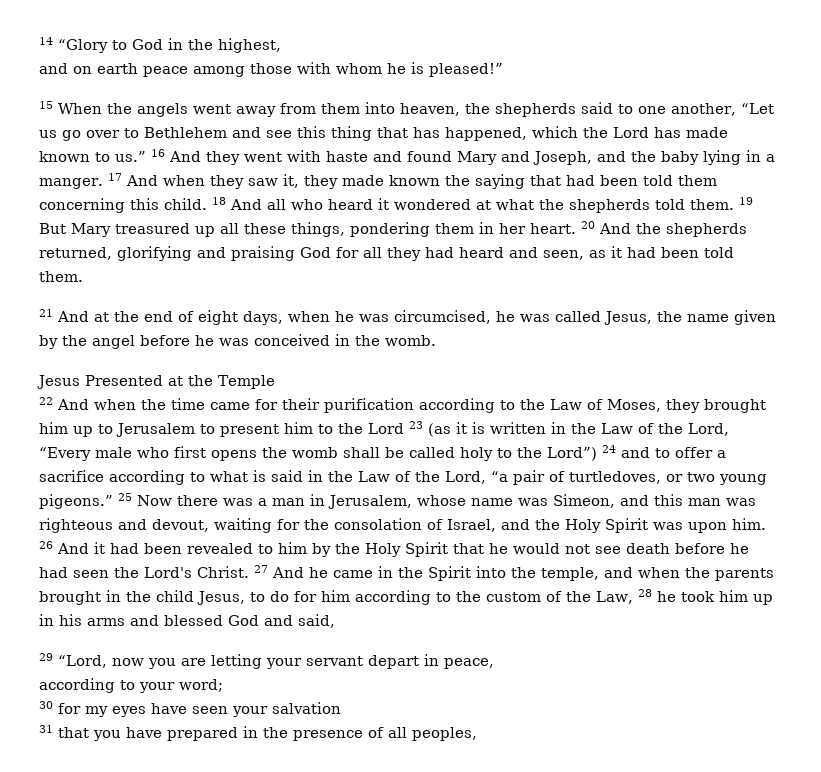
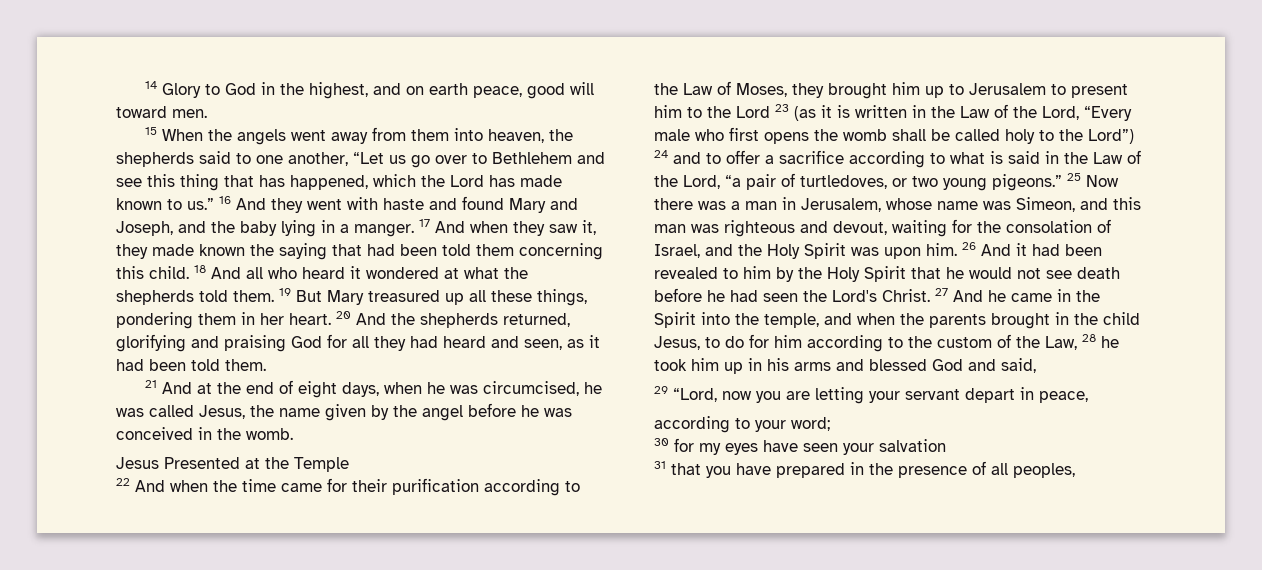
[58,39,108,53] “Glory -> [161,83,201,98] Glory
(281, 45) // -> (368, 90) none
[143,62,503,77] peace among those with whom he is pleased!” -> [472,82,594,99] [116,106,207,118] peace, good will toward men.

